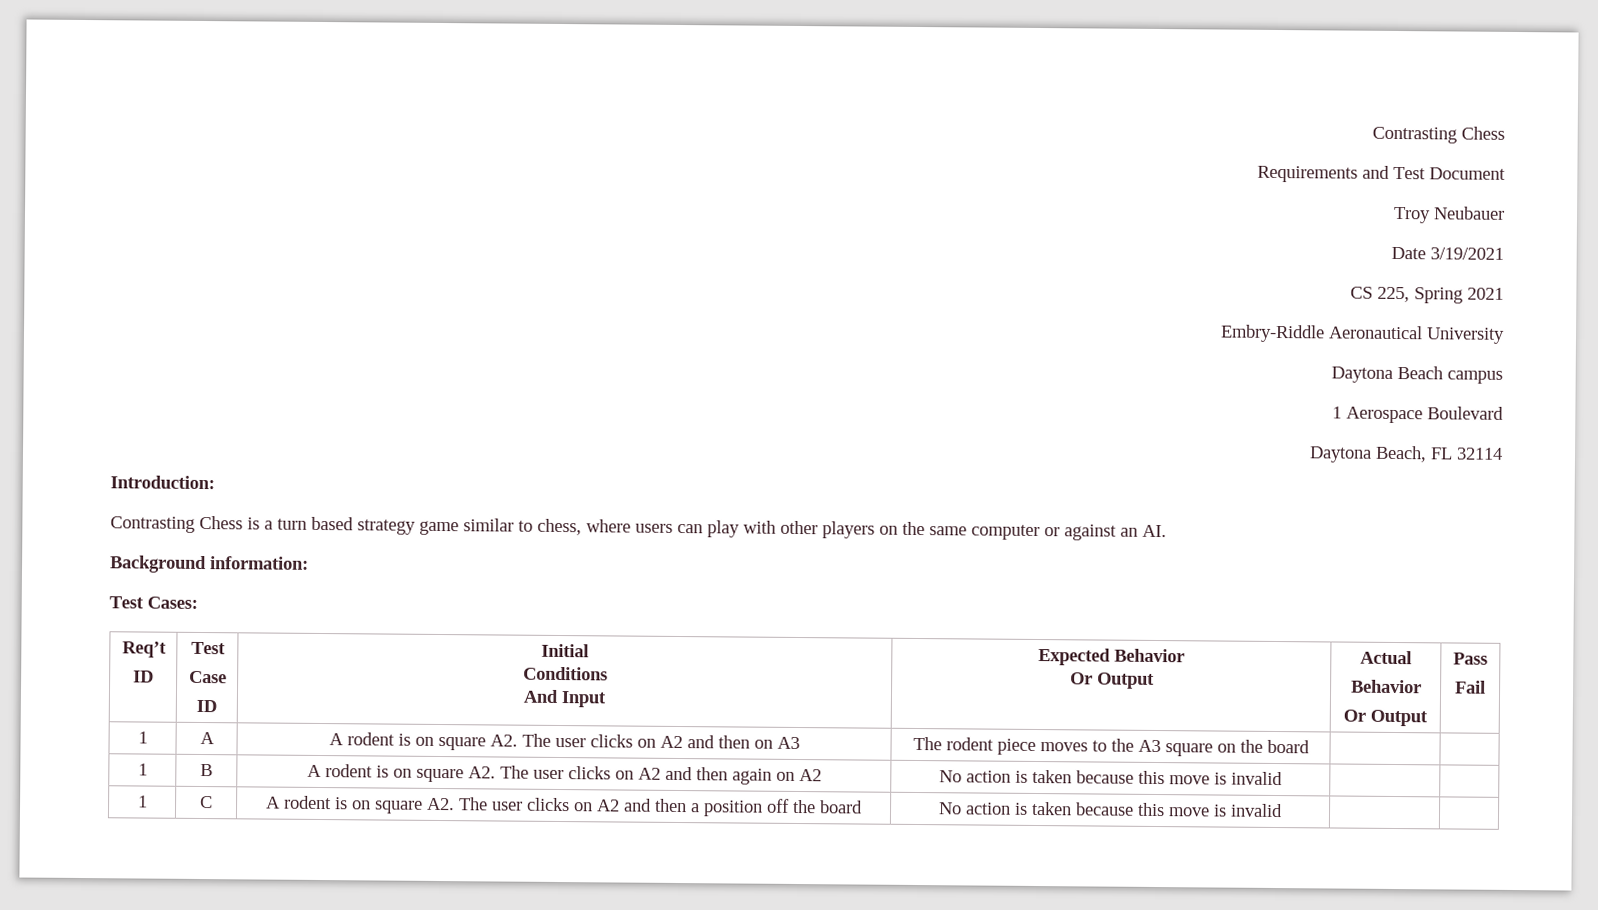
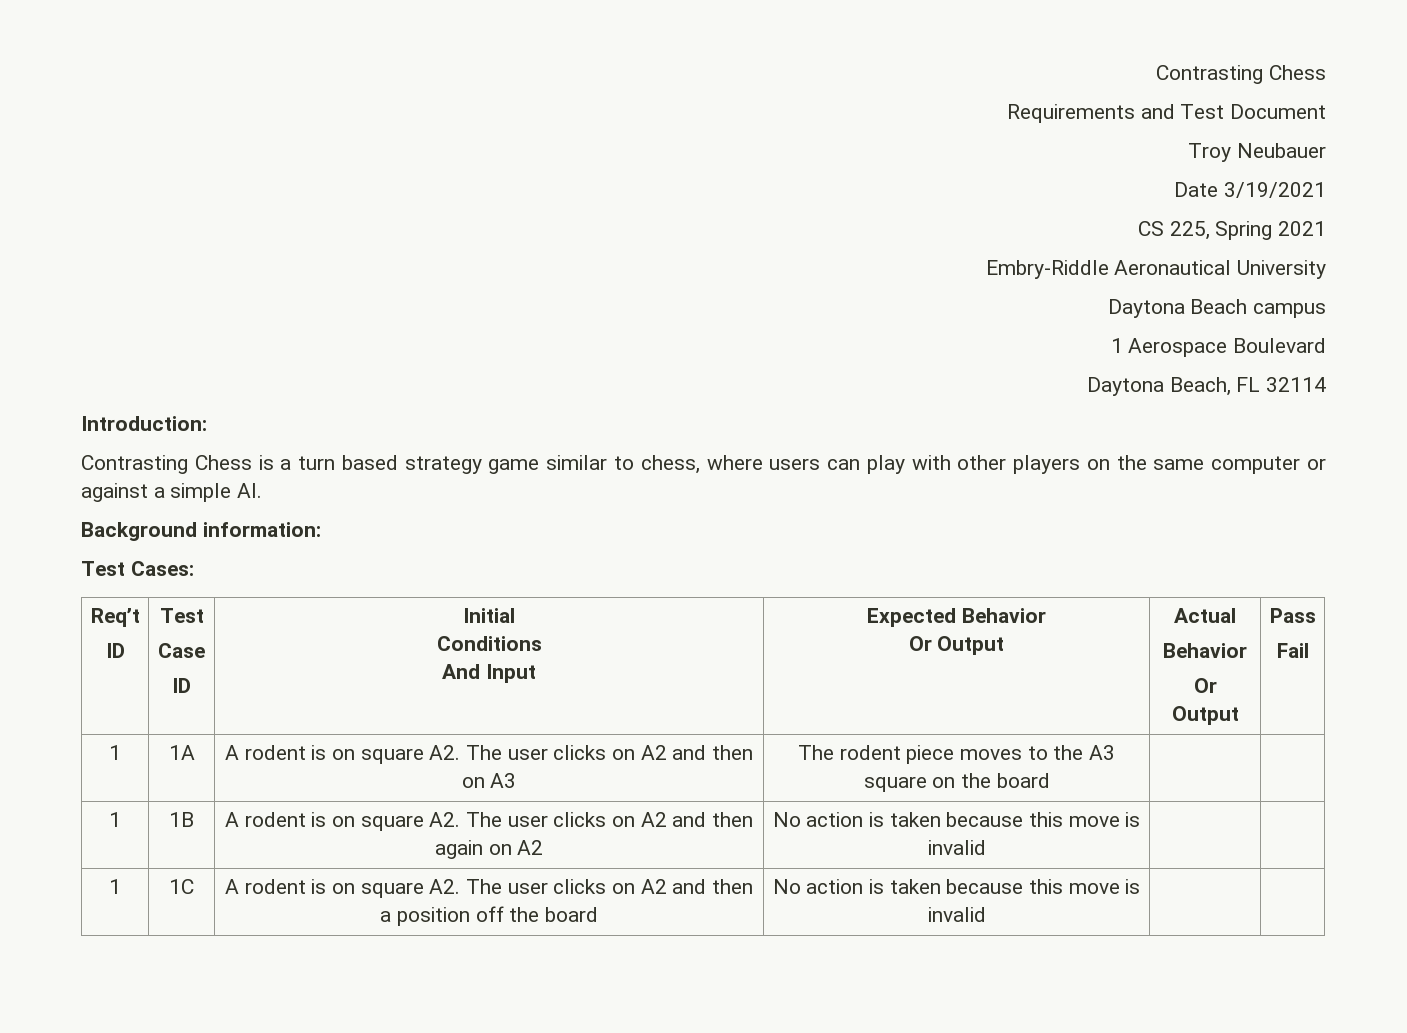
[1120,527,1138,537] an -> [153,483,232,502] a simple
[199,731,215,745] A -> [168,745,195,760] 1A
[200,763,213,777] B -> [169,812,194,827] 1B
[200,795,213,809] C -> [169,879,194,894] 1C

